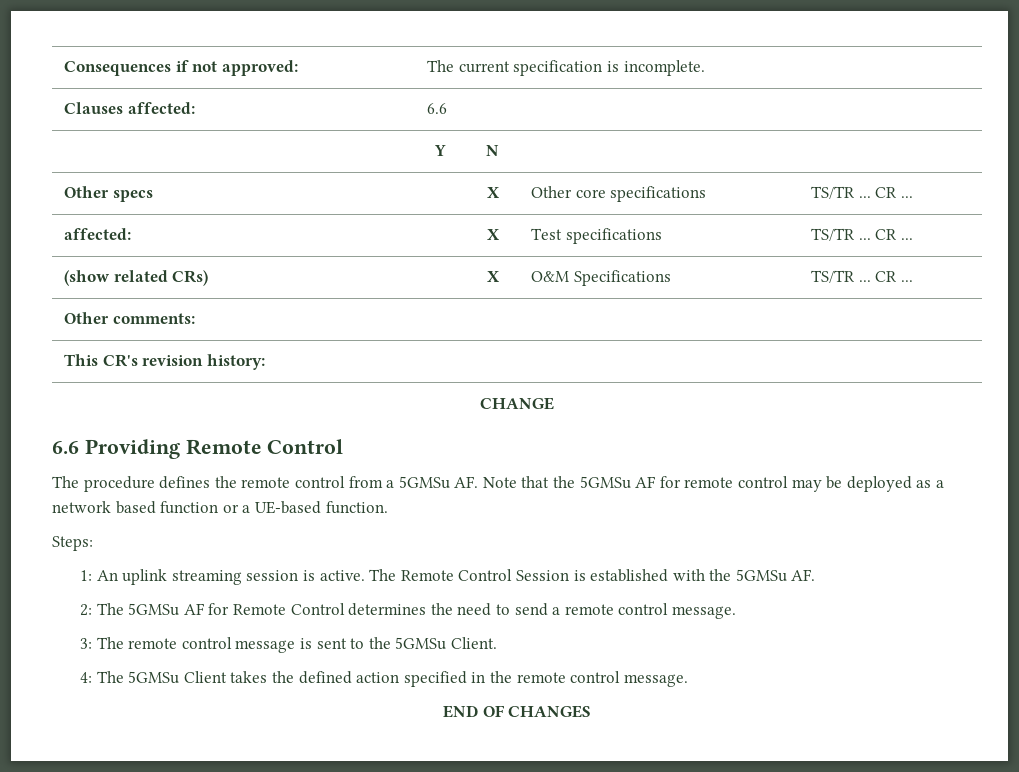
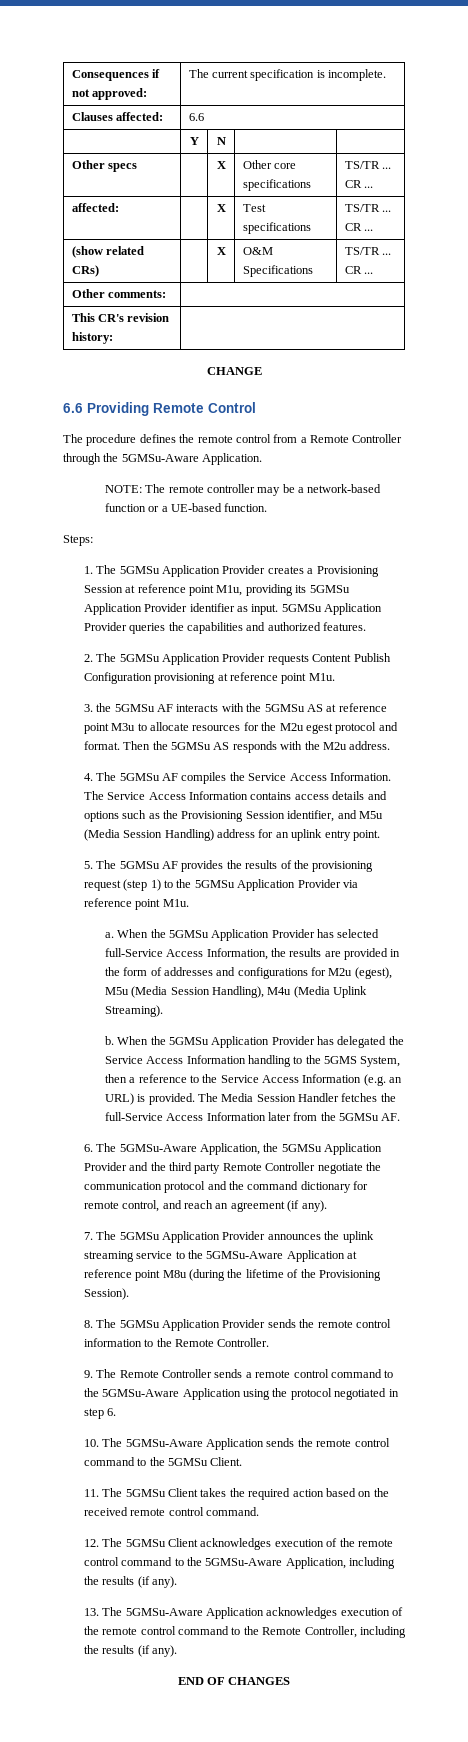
[398,476,944,492] [52,501,156,514] 5GMSu AF. Note that the 5GMSu AF for remote control may be deployed as a network based -> [310,434,403,443] [63,453,263,465] [104,484,382,496] Remote Controller through the 5GMSu-Aware Application. // NOTE: The remote controller may be a network-based
[80,569,816,585] [80,603,736,619] [80,637,347,653] 1: An uplink streaming session is active. The Remote Control Session is established with the 5GMSu AF. // 2: The 5GMSu AF for Remote Control determines the need to send a remote control message. // 3: The remote control message is sent -> [83,565,379,577] [83,584,350,596] [83,603,383,615] [83,622,367,634] [83,653,391,665] [83,672,335,684] [83,703,387,712] [83,722,398,734] [83,741,391,753] [83,772,391,784] [83,791,387,800] [83,810,383,822] [83,829,380,841] [83,860,374,872] [83,879,358,891] [83,898,189,910] [104,929,380,941] [104,948,401,960] [104,967,392,979] [104,986,368,998] [104,1005,163,1017] [104,1036,404,1048] [104,1055,401,1067] [104,1074,403,1086] [104,1093,396,1105] [104,1112,401,1121] [83,1143,383,1155] [83,1162,381,1174] [83,1181,369,1193] [83,1200,327,1212] [83,1231,374,1243] [83,1250,358,1262] [83,1269,381,1281] [83,1288,129,1300] [83,1319,391,1331] [83,1338,270,1347] [83,1369,394,1378] [83,1388,399,1400] [83,1408,117,1419] [83,1438,390,1450] [83,1457,135,1466] 1. The 5GMSu Application Provider creates a Provisioning Session at reference point M1u, providing its 5GMSu Application Provider identifier as input. 5GMSu Application Provider queries the capabilities and authorized features. // 2. The 5GMSu Application Provider requests Content Publish Configuration provisioning at reference point M1u. // 3. the 5GMSu AF interacts with the 5GMSu AS at reference point M3u to allocate resources for the M2u egest protocol and format. Then the 5GMSu AS responds with the M2u address. // 4. The 5GMSu AF compiles the Service Access Information. The Service Access Information contains access details and options such as the Provisioning Session identifier, and M5u (Media Session Handling) address for an uplink entry point. // 5. The 5GMSu AF provides the results of the provisioning request (step 1) to the 5GMSu Application Provider via reference point M1u. // a. When the 5GMSu Application Provider has selected full-Service Access Information, the results are provided in the form of addresses and configurations for M2u (egest), M5u (Media Session Handling), M4u (Media Uplink Streaming). // b. When the 5GMSu Application Provider has delegated the Service Access Information handling to the 5GMS System, then a reference to the Service Access Information (e.g. an URL) is provided. The Media Session Handler fetches the full-Service Access Information later from the 5GMSu AF. // 6. The 5GMSu-Aware Application, the 5GMSu Application Provider and the third party Remote Controller negotiate the communication protocol and the command dictionary for remote control, and reach an agreement (if any). // 7. The 5GMSu Application Provider announces the uplink streaming service to the 5GMSu-Aware Application at reference point M8u (during the lifetime of the Provisioning Session). // 8. The 5GMSu Application Provider sends the remote control information to the Remote Controller. // 9. The Remote Controller sends a remote control command to the 5GMSu-Aware Application using the protocol negotiated in step 6. // 10. The 5GMSu-Aware Application sends the remote control command
[80,672,93,683] 4: -> [83,1489,99,1497] 11.
[298,671,688,687] defined action specified in the remote control message. -> [248,1488,389,1500] [83,1507,260,1516] [83,1538,393,1550] [83,1557,396,1569] [83,1576,178,1588] [83,1607,404,1619] [83,1626,406,1638] [83,1645,178,1657] required action based on the received remote control command. // 12. The 5GMSu Client acknowledges execution of the remote control command to the 5GMSu-Aware Application, including the results (if any). // 13. The 5GMSu-Aware Application acknowledges execution of the remote control command to the Remote Controller, including the results (if any).

